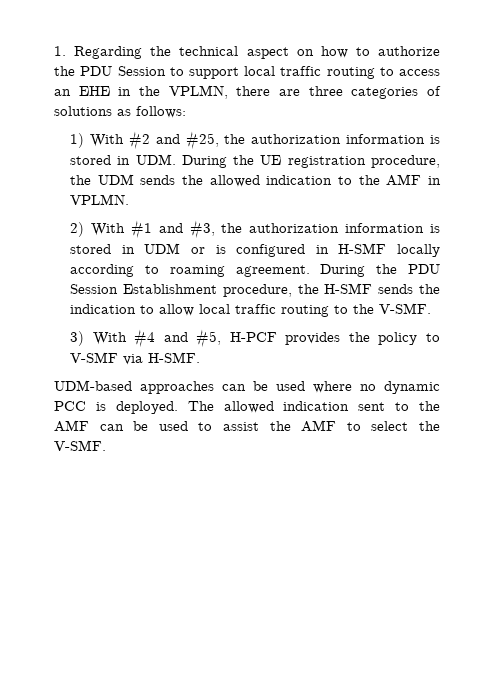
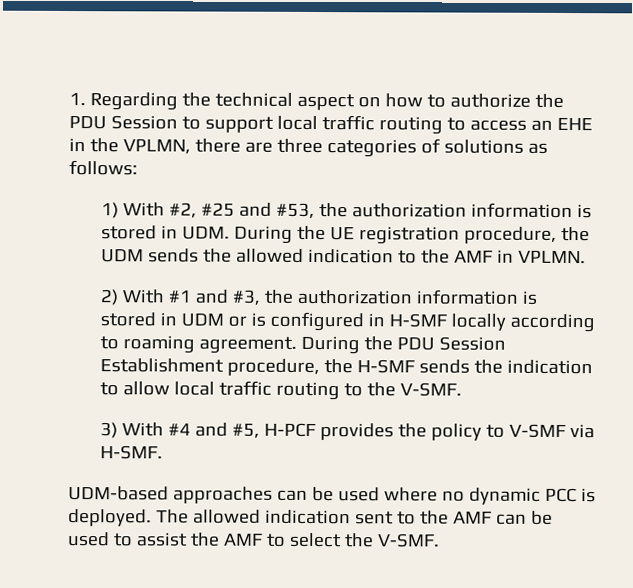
[128,131,219,150] #2 and #25, -> [168,202,315,219] #2, #25 and #53,

